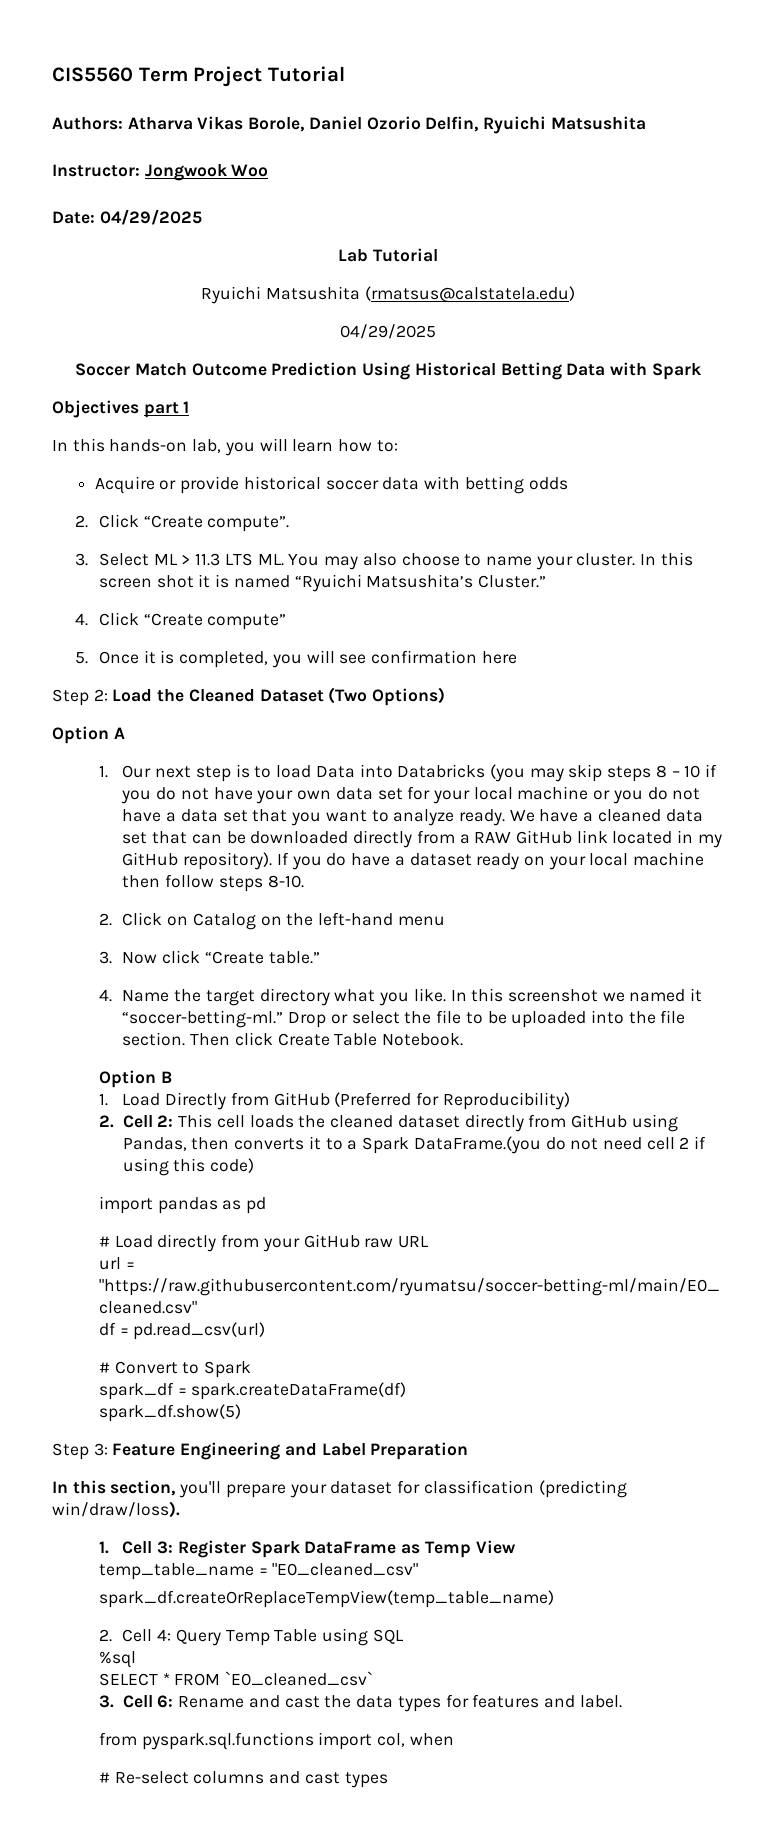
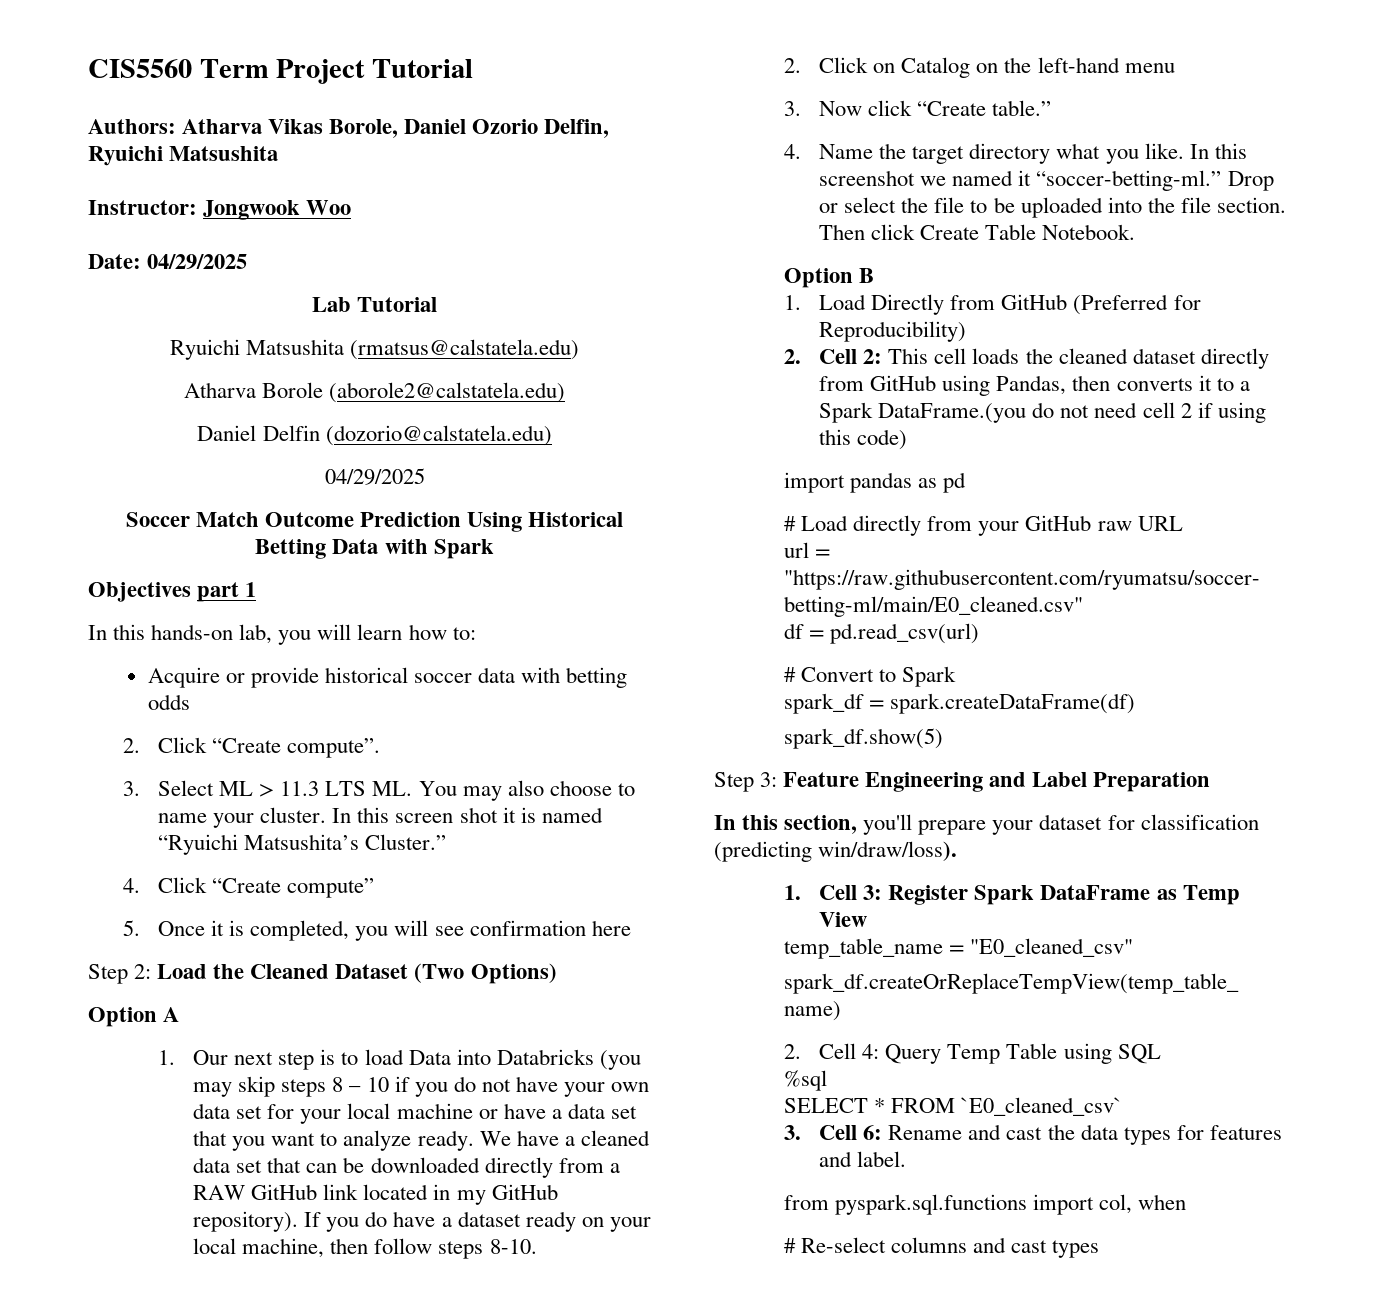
(575, 294) none -> [183,382,566,403] [197,425,552,446] // Atharva Borole (aborole2@calstatela.edu) // Daniel Delfin (dozorio@calstatela.edu)
[612,787,701,804] you do not -> (498, 1114) none
[633,852,705,866] machine -> [242,1238,325,1258] machine,

